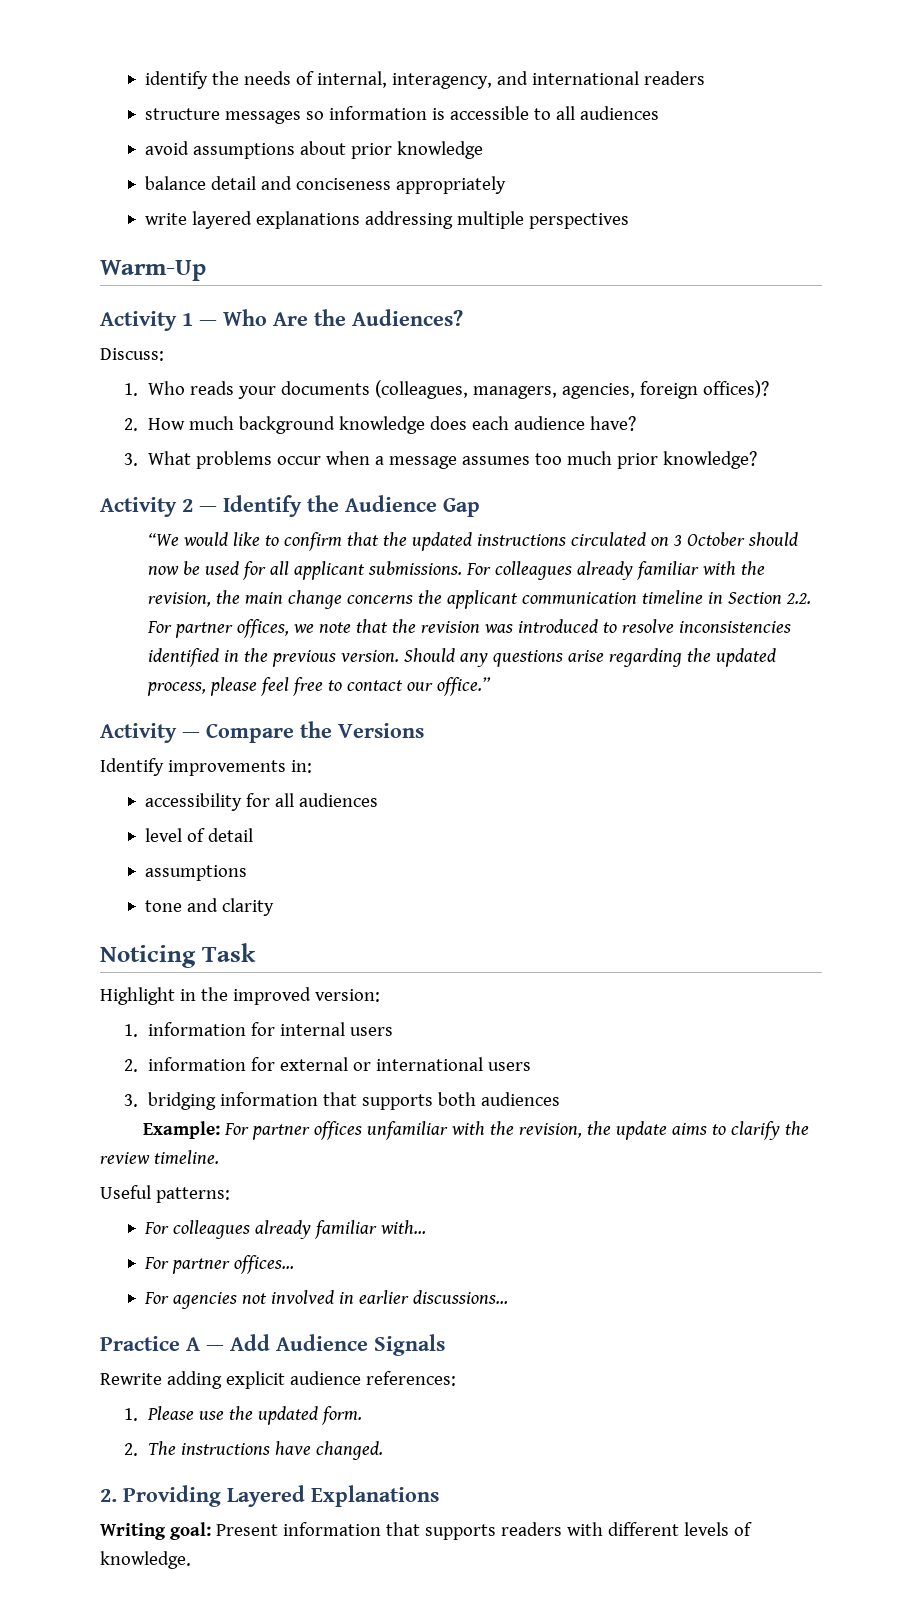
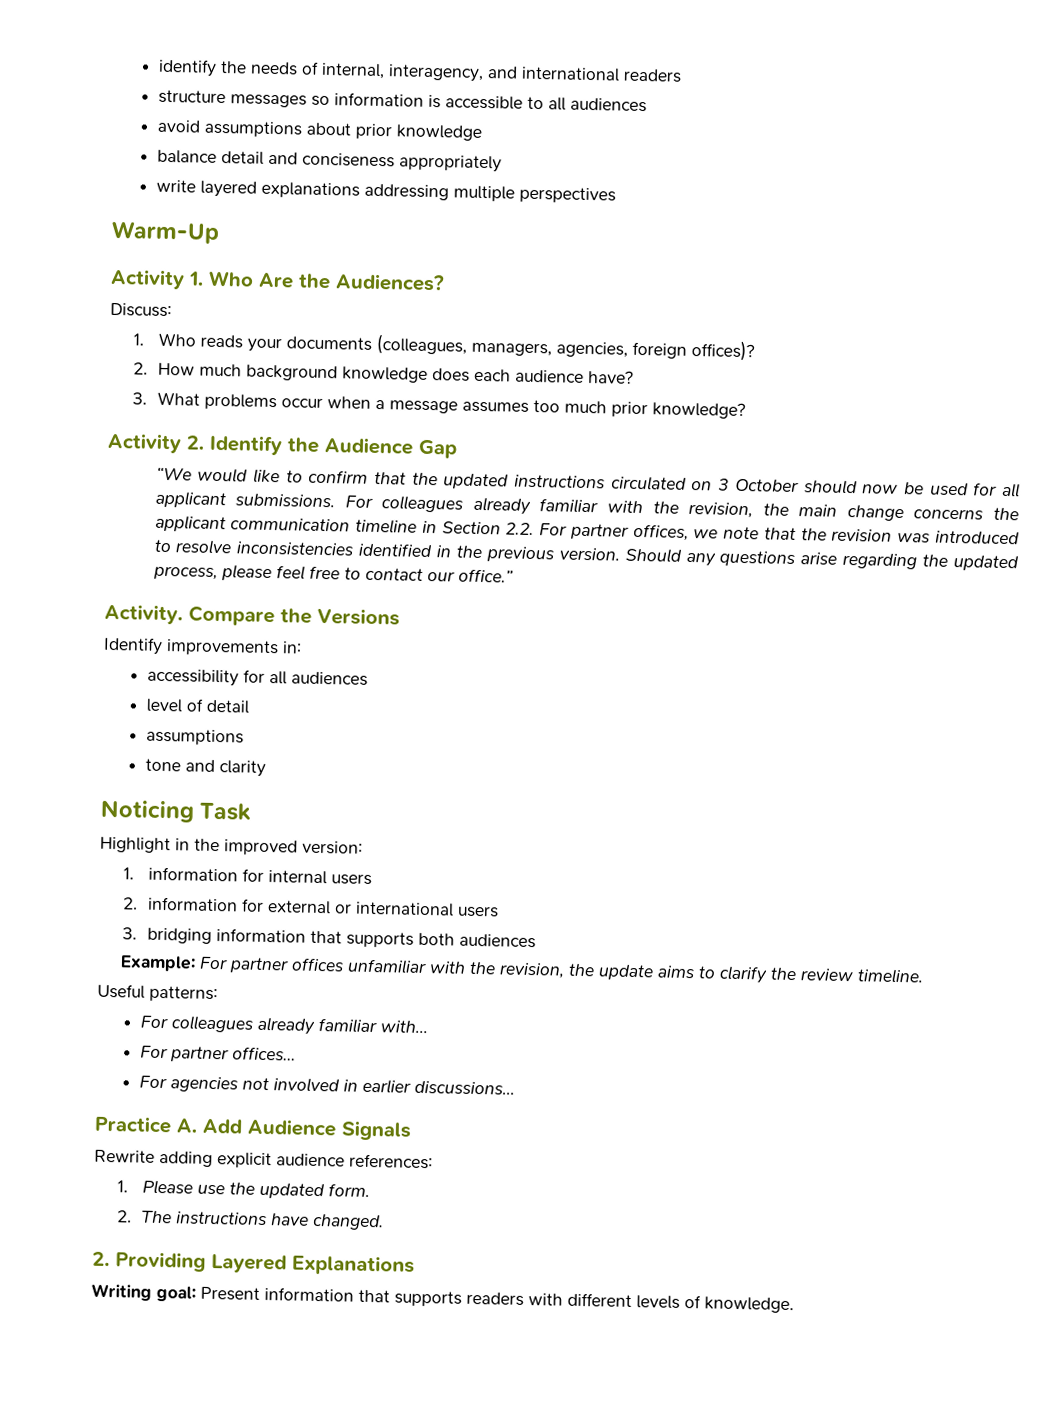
[182,313,217,326] 1 — -> [188,271,204,286] 1.
[182,499,217,512] 2 — -> [186,435,205,450] 2.
[100,723,200,743] Activity — -> [104,603,183,625] Activity.
[186,1337,224,1351] A — -> [176,1118,198,1133] A.

